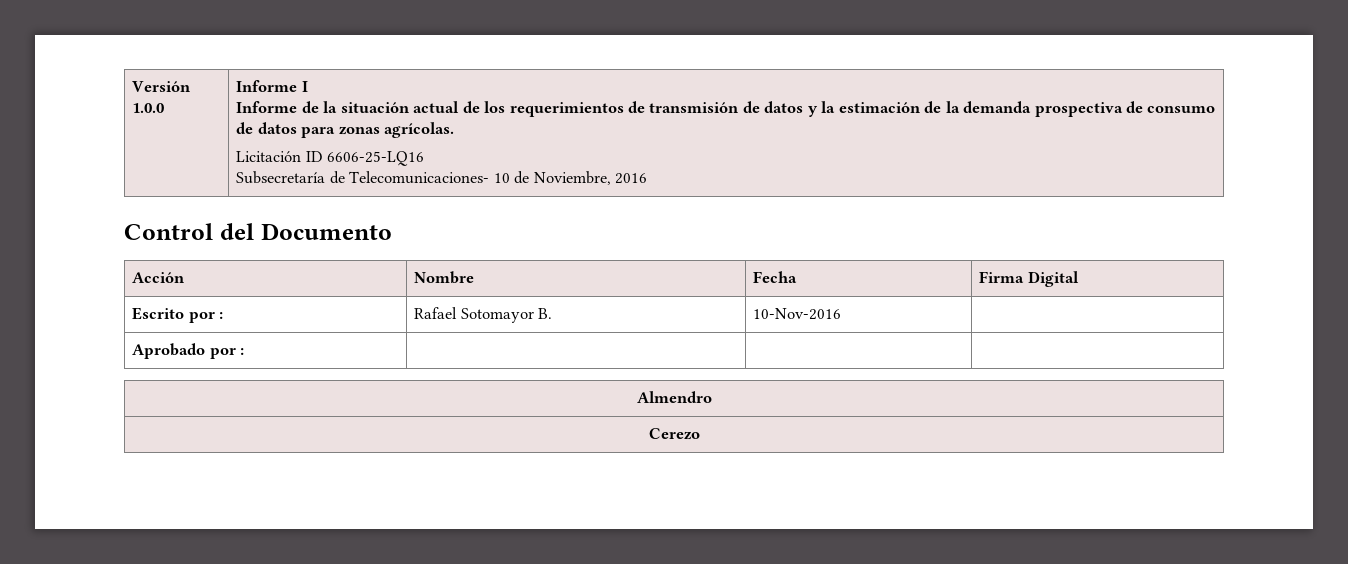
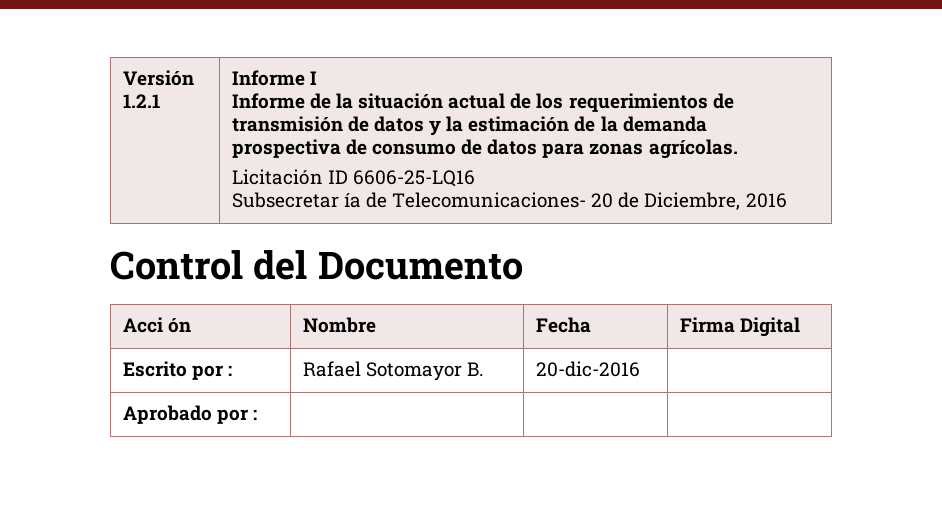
[132,103,165,113] 1.0.0 -> [122,94,160,108] 1.2.1
[236,171,611,185] Subsecretaría de Telecomunicaciones- 10 de Noviembre, -> [231,192,741,210] Subsecretar ía de Telecomunicaciones- 20 de Diciembre,
[132,272,186,283] Acción -> [122,317,191,333] Acci ón
[753,308,842,320] 10-Nov-2016 -> [535,361,640,377] 20-dic-2016
[636,391,712,403] [648,428,700,440] // Almendro // Cerezo -> (257, 414) none

